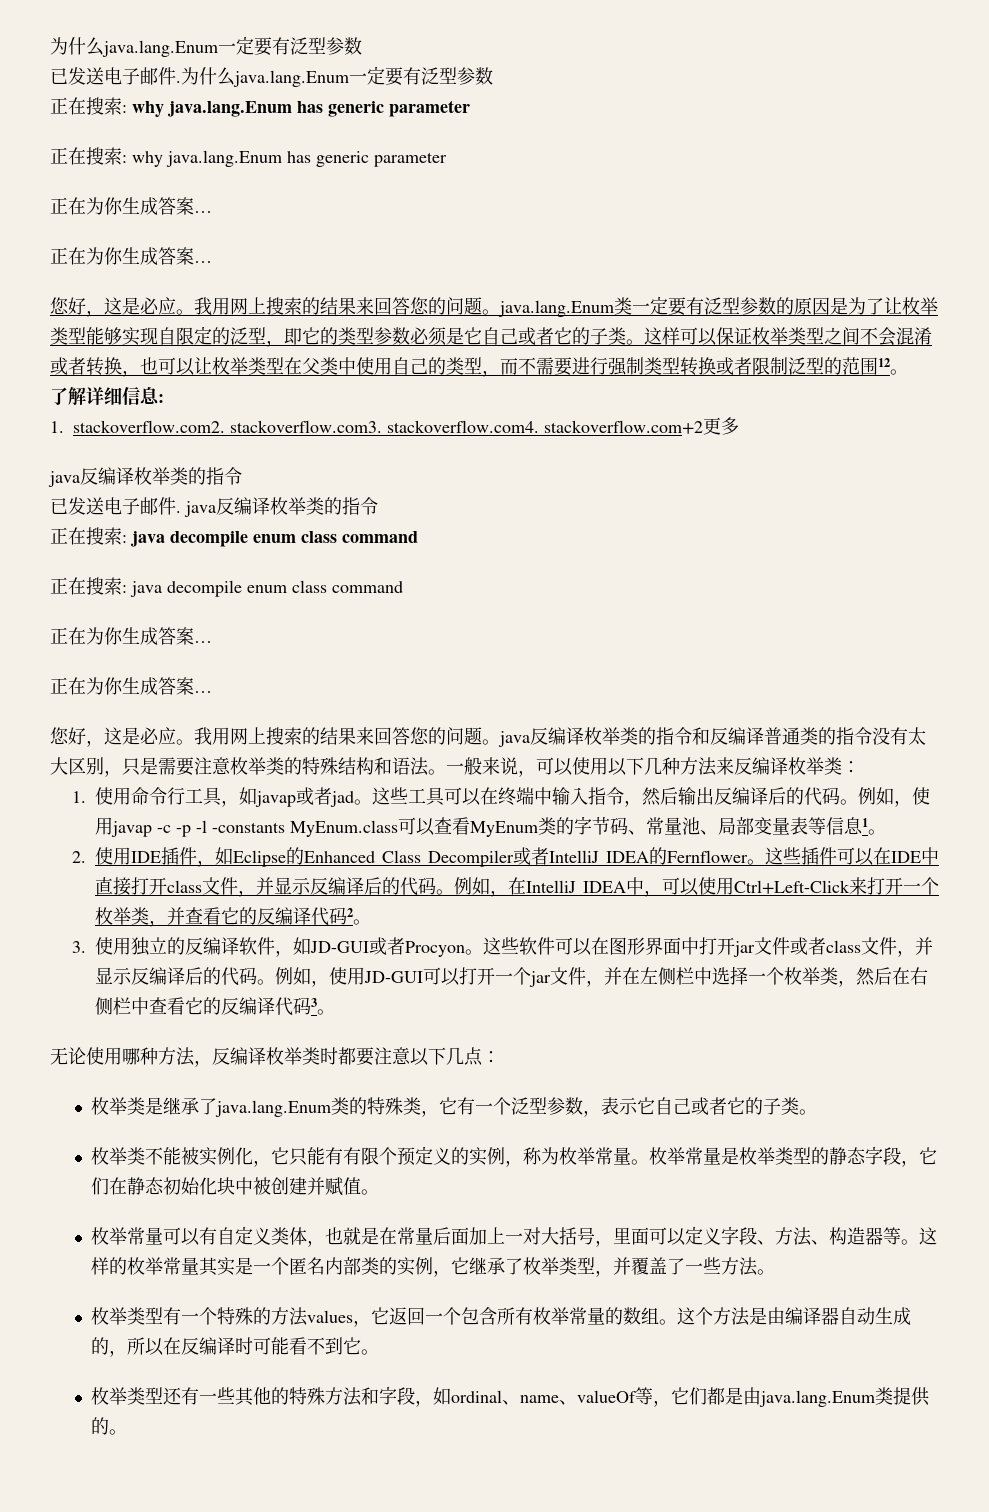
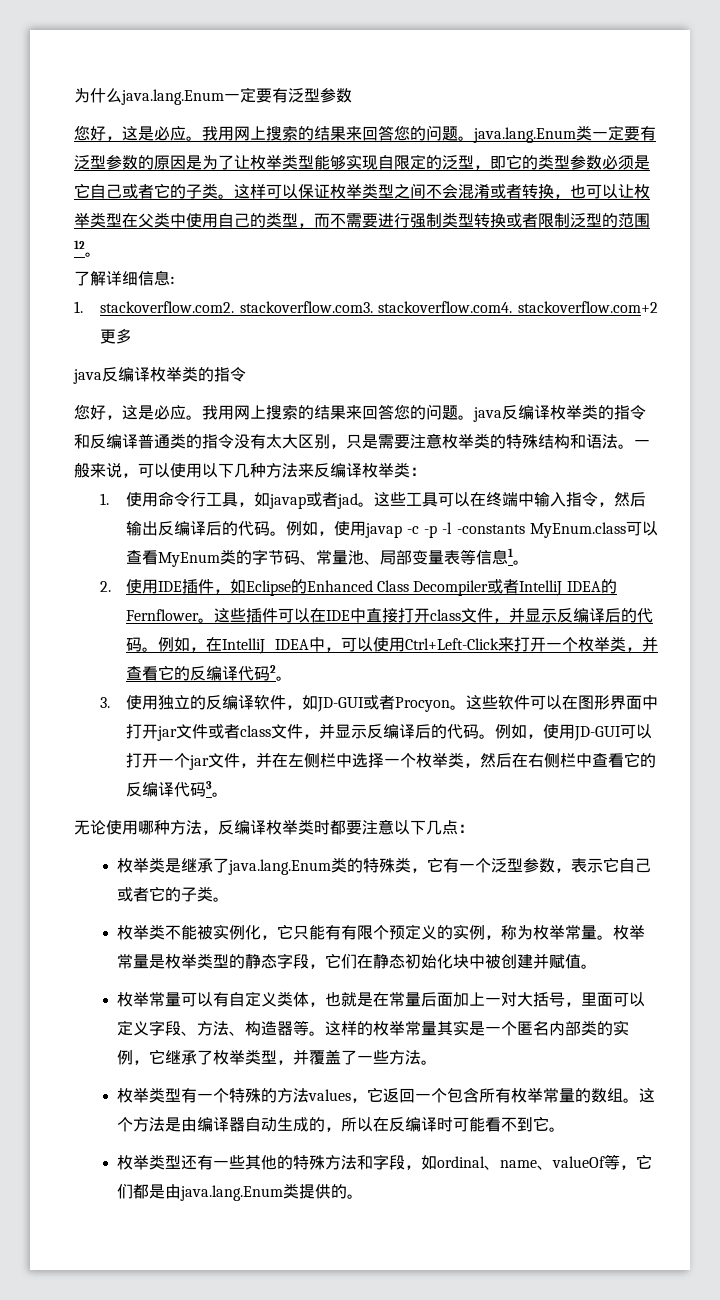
[50,36,362,57] [50,66,493,87] [50,97,470,117] [50,147,447,167] [50,197,212,215] [50,247,212,265] 为什么java.lang.Enum一定要有泛型参数 // 已发送电子邮件.为什么java.lang.Enum一定要有泛型参数 // 正在搜索: why java.lang.Enum has generic parameter // 正在搜索: why java.lang.Enum has generic parameter // 正在为你生成答案… // 正在为你生成答案… -> [74,87,352,105] 为什么java.lang.Enum一定要有泛型参数
[50,497,378,517] [50,527,418,547] [50,577,403,597] [50,627,212,645] [50,677,212,695] // 已发送电子邮件. java反编译枚举类的指令 // 正在搜索: java decompile enum class command // 正在搜索: java decompile enum class command // 正在为你生成答案… // 正在为你生成答案… -> (246, 374) none

